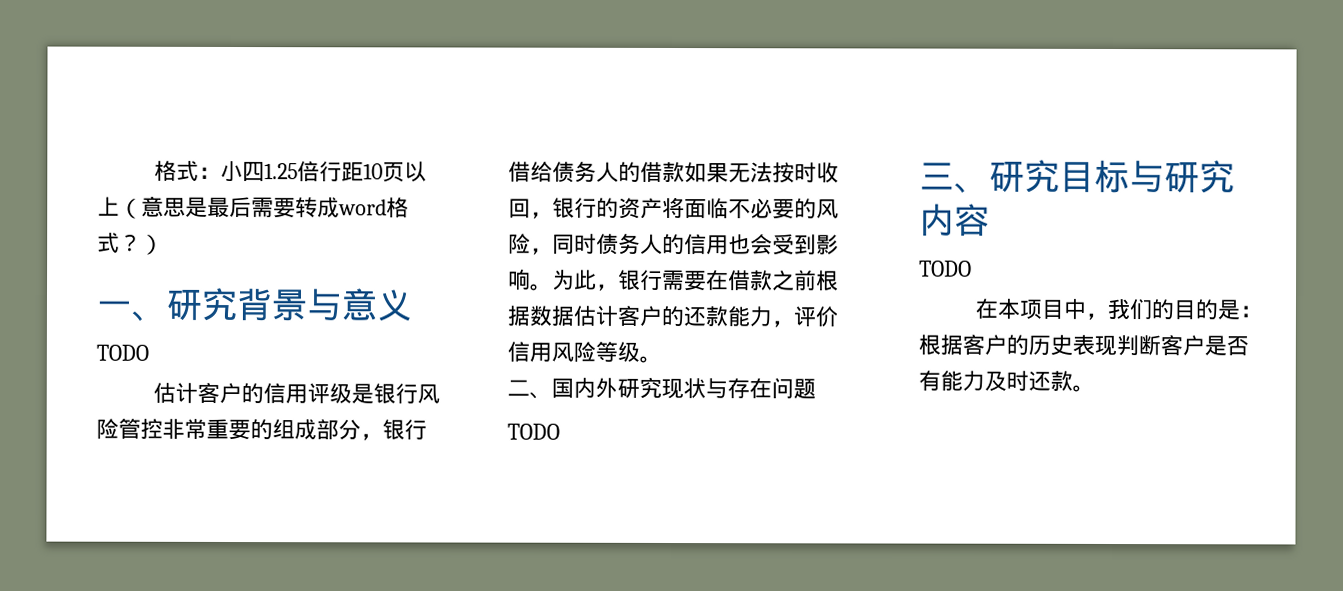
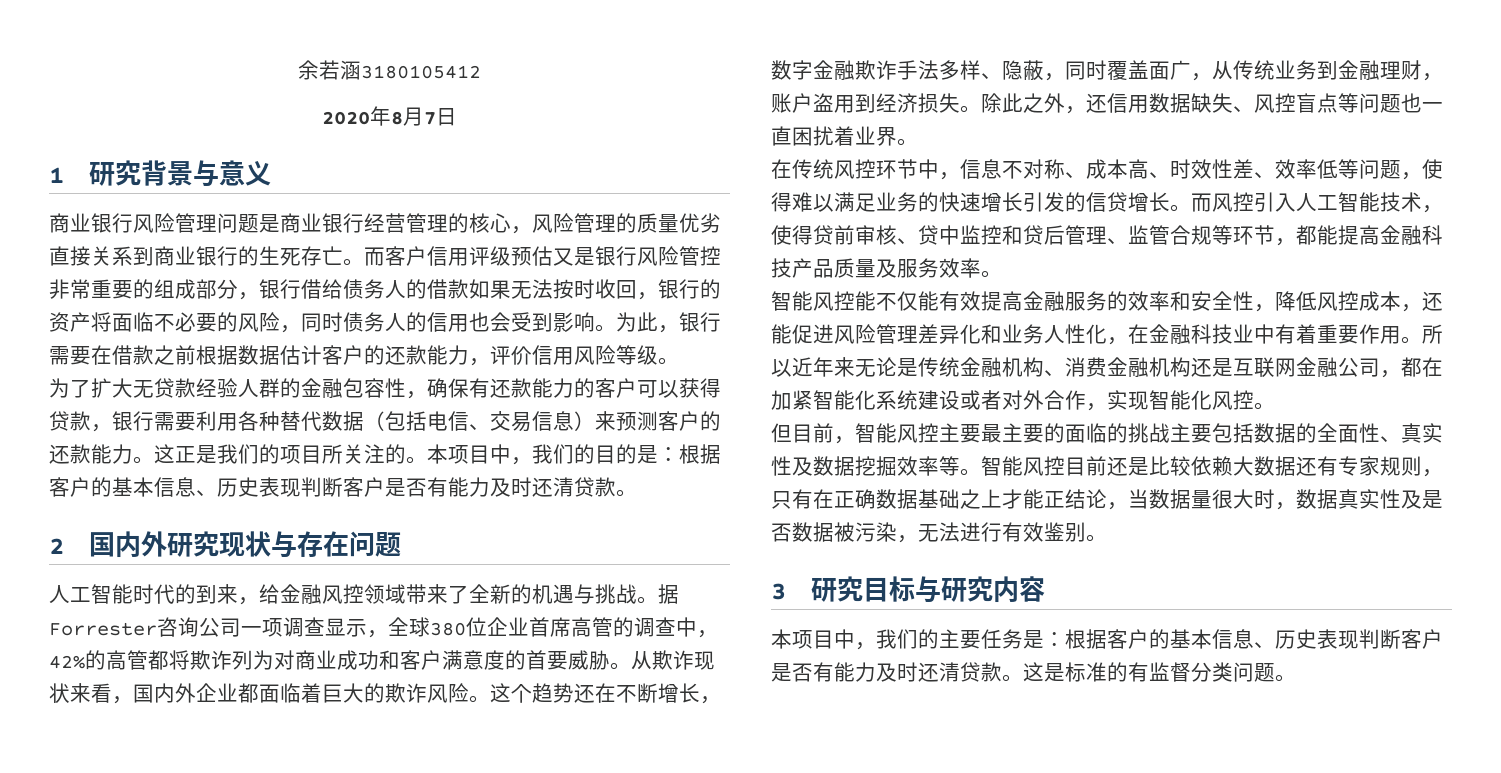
[153,160,427,183] [97,195,409,219] [97,232,164,255] [96,287,413,322] [96,344,149,361] [152,382,264,404] 格式：小四1.25倍行距10页以上（意思是最后需要转成word格式？） // 一、研究背景与意义 // TODO // 估计客户的 -> [298,60,481,80] [322,106,457,126] [49,160,271,187] [49,213,721,234] [49,246,427,266] 余若涵3180105412 // 2020年8月7日 // 1研究背景与意义 // 商业银行风险管理问题是商业银行经营管理的核心，风险管理的质量优劣直接关系到商业银行的生死存亡。而客户
(352, 393) none -> [511,246,574,266] 预估又
[507,376,816,400] [507,423,560,440] [919,159,1235,194] [919,203,990,237] [919,260,972,277] [974,298,998,319] 二、国内外研究现状与存在问题 // TODO // 三、研究目标与研究内容 // TODO // 在 -> [49,378,721,399] [49,411,721,432] [49,444,427,464] 为了扩大无贷款经验人群的金融包容性，确保有还款能力的客户可以获得贷款，银行需要利用各种替代数据（包括电信、交易信息）来预测客户的还款能力。这正是我们的项目所关注的。
[1028,334,1249,357] [918,370,1095,392] 历史表现判断客户是否有能力及时还款。 -> [112,477,637,497] [49,531,401,558] [49,584,679,605] [49,617,718,638] [49,650,715,670] [49,683,721,704] [771,60,1443,81] [771,93,1443,114] [771,126,918,146] [771,159,1443,180] [771,192,1443,213] [771,225,1443,246] [771,258,1002,278] [771,291,1443,312] [771,324,1443,345] [771,357,1443,378] [771,390,1275,411] [771,423,1443,444] [771,456,1443,477] [771,489,1443,510] [771,522,1107,543] [771,576,1045,603] [771,629,1443,650] [771,662,1296,682] 基本信息、历史表现判断客户是否有能力及时还清贷款。 // 2国内外研究现状与存在问题 // 人工智能时代的到来，给金融风控领域带来了全新的机遇与挑战。据Forrester咨询公司一项调查显示，全球380位企业首席高管的调查中，42%的高管都将欺诈列为对商业成功和客户满意度的首要威胁。从欺诈现状来看，国内外企业都面临着巨大的欺诈风险。这个趋势还在不断增长，数字金融欺诈手法多样、隐蔽，同时覆盖面广，从传统业务到金融理财，账户盗用到经济损失。除此之外，还信用数据缺失、风控盲点等问题也一直困扰着业界。 // 在传统风控环节中，信息不对称、成本高、时效性差、效率低等问题，使得难以满足业务的快速增长引发的信贷增长。而风控引入人工智能技术，使得贷前审核、贷中监控和贷后管理、监管合规等环节，都能提高金融科技产品质量及服务效率。 // 智能风控能不仅能有效提高金融服务的效率和安全性，降低风控成本，还能促进风险管理差异化和业务人性化，在金融科技业中有着重要作用。所以近年来无论是传统金融机构、消费金融机构还是互联网金融公司，都在加紧智能化系统建设或者对外合作，实现智能化风控。 // 但目前，智能风控主要最主要的面临的挑战主要包括数据的全面性、真实性及数据挖掘效率等。智能风控目前还是比较依赖大数据还有专家规则，只有在正确数据基础之上才能正结论，当数据量很大时，数据真实性及是否数据被污染，无法进行有效鉴别。 // 3研究目标与研究内容 // 本项目中，我们的主要任务是：根据客户的基本信息、历史表现判断客户是否有能力及时还清贷款。这是标准的有监督分类问题。

